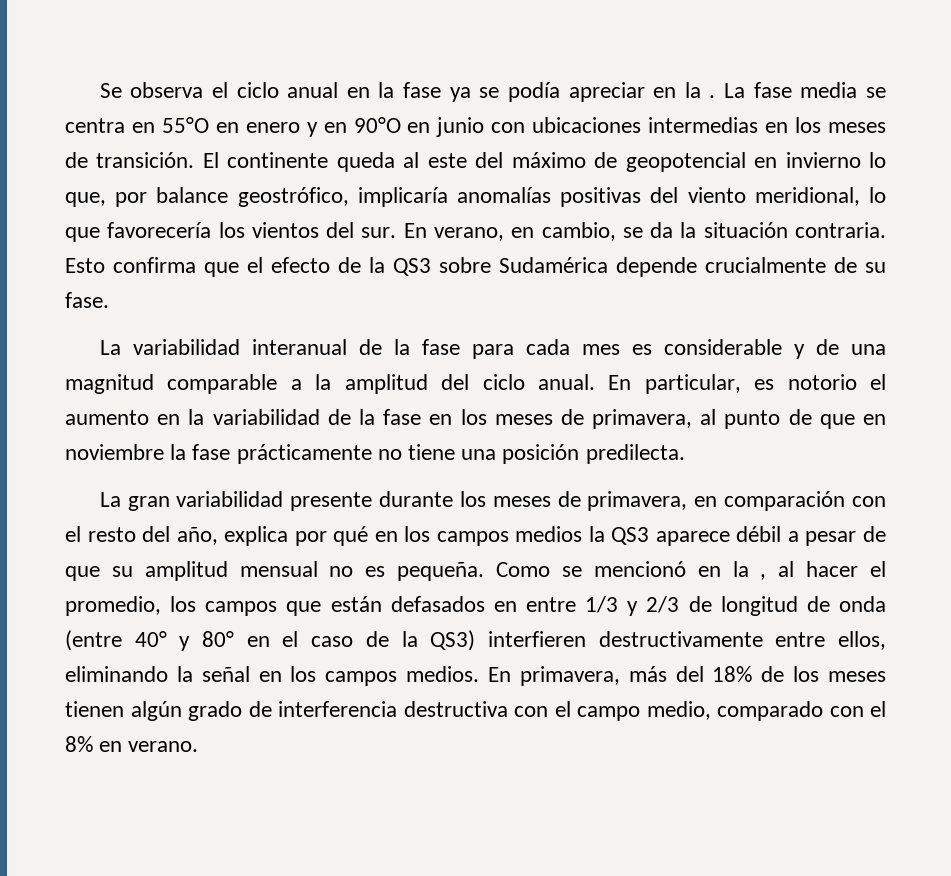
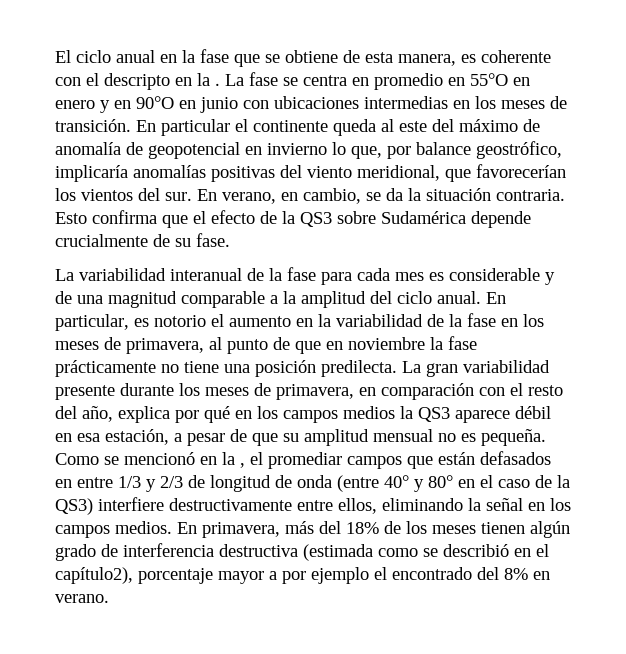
[99,82,228,98] Se observa el -> [55,50,71,63] El
[449,82,645,102] ya se podía apreciar -> [234,50,551,67] [55,73,170,90] que se obtiene de esta manera, es coherente con el descripto
[800,82,858,98] media -> (278, 79) none
(155, 127) none -> [374,73,465,90] promedio en
[202,152,219,168] El -> [136,119,248,136] En particular el
(618, 160) none -> [55,142,143,155] anomalía de
[869,187,887,203] [65,222,212,242] lo que favorecería -> [445,164,566,182] que favorecerían
(685, 454) // -> (397, 368) none
(782, 534) none -> [55,429,169,445] en esa estación,
[778,561,887,577] [65,596,197,616] al hacer el promedio, los -> [250,452,342,469] el promediar
[487,631,586,647] interfieren -> [98,497,164,511] interfiere
[514,701,886,721] con el campo medio, comparado con el -> [303,544,549,561] [55,567,499,584] (estimada como se describió en el capítulo2), porcentaje mayor a por ejemplo el encontrado del

